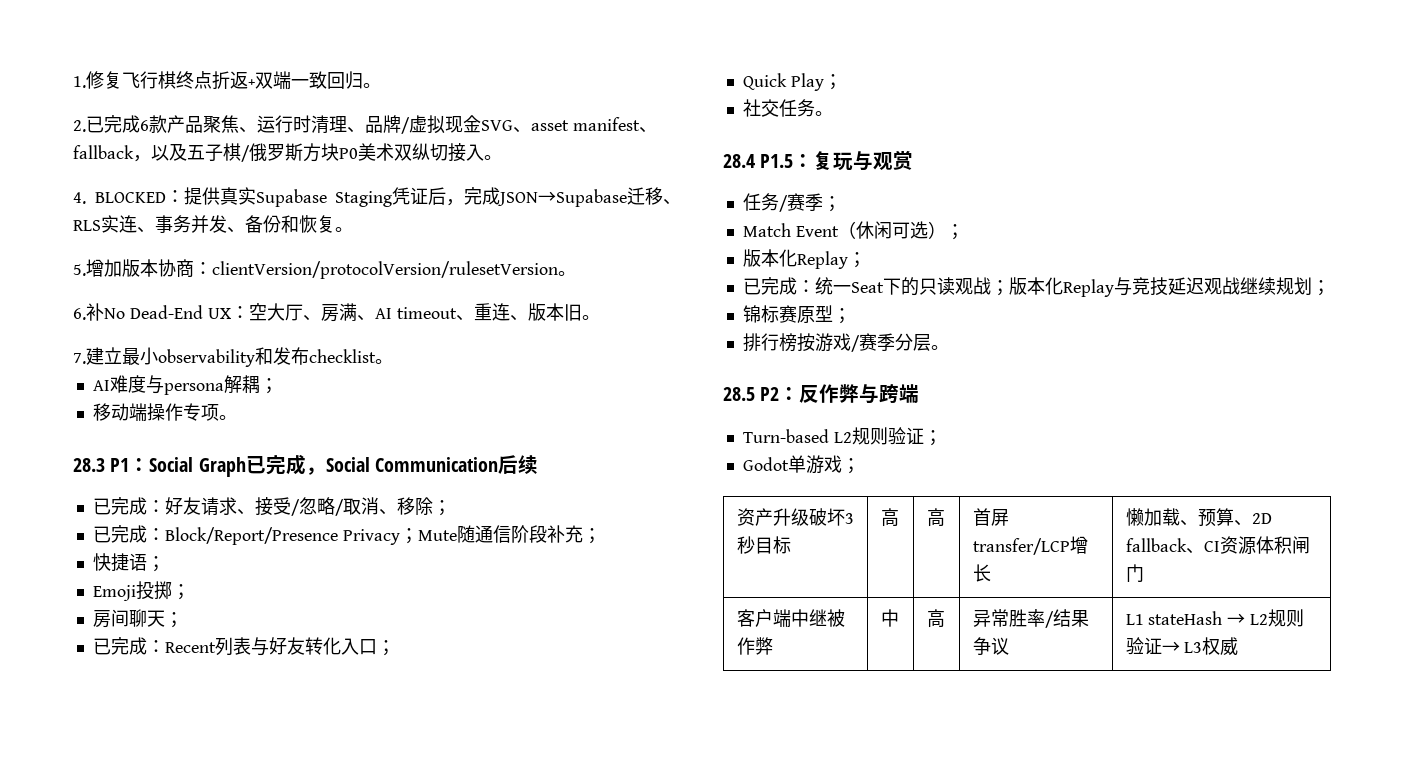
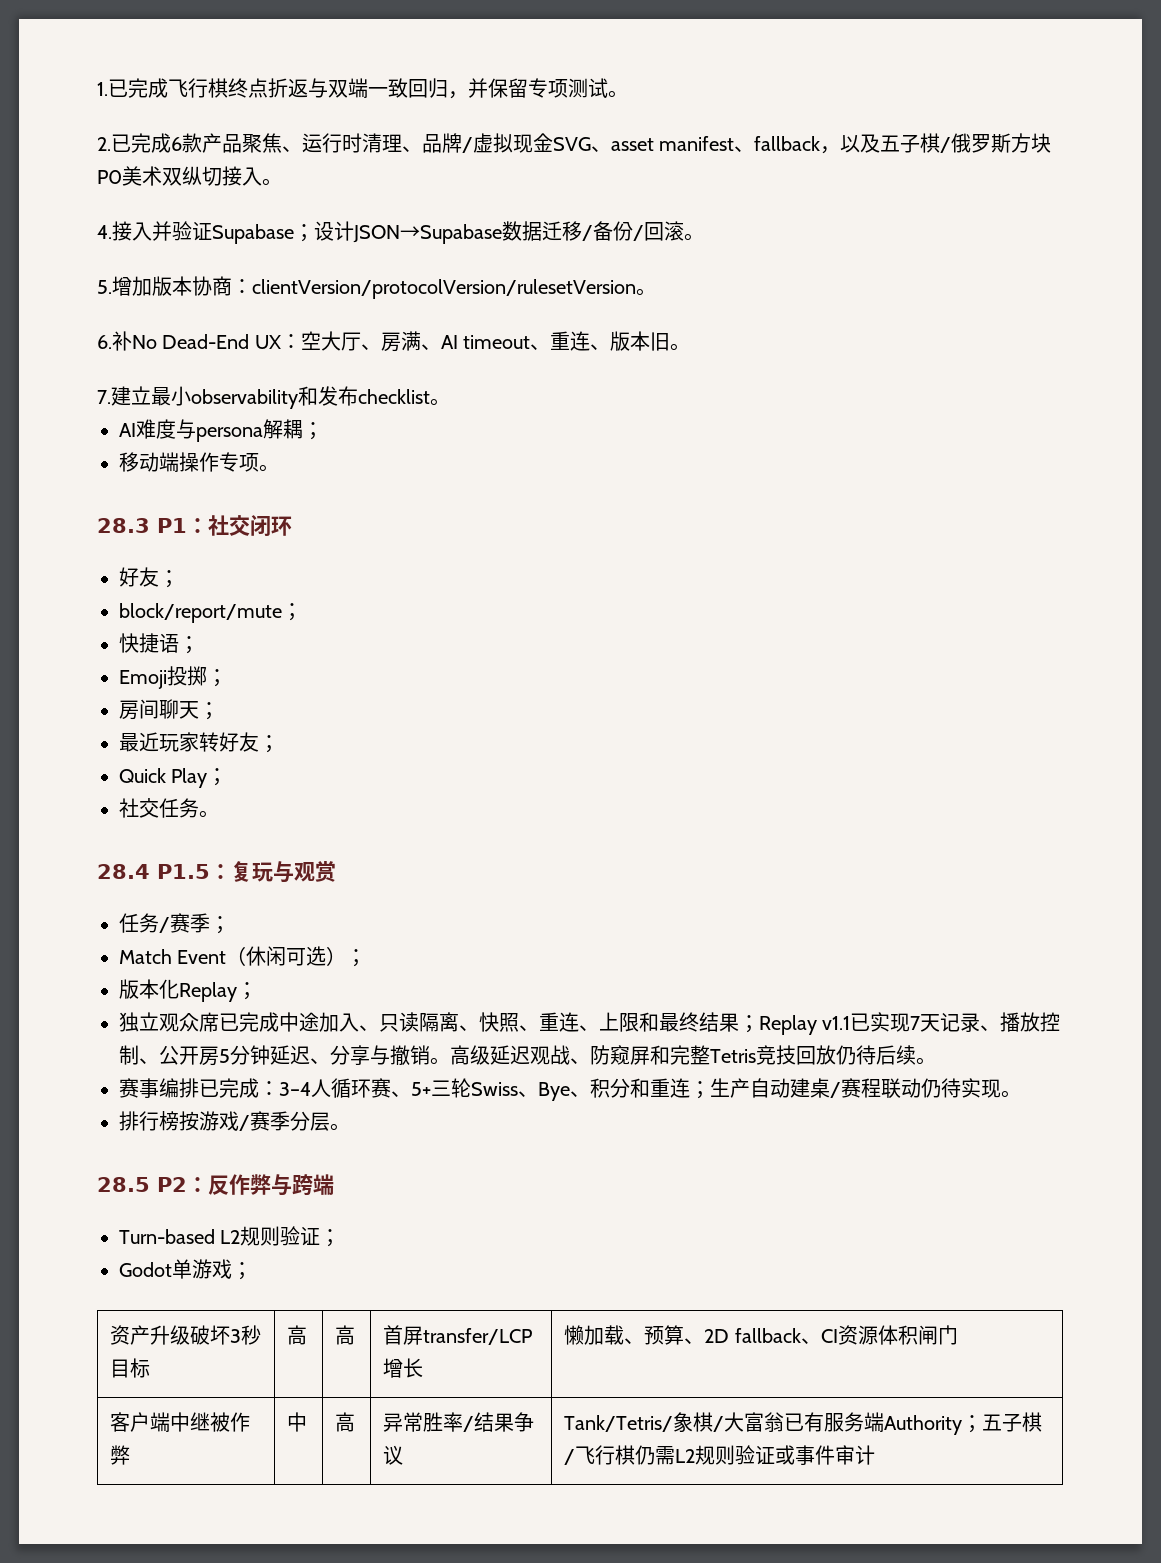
[86,71,122,89] 修复 -> [108,78,168,98] 已完成
[248,79,255,87] + -> [308,78,328,98] 与
(363, 80) none -> [448,78,608,99] ，并保留专项测试
[94,187,681,207] [73,215,335,233] BLOCKED：提供真实Supabase Staging凭证后，完成JSON→Supabase迁移、RLS实连、事务并发、备份和恢复 -> [112,221,684,244] 接入并验证Supabase；设计JSON→Supabase数据迁移/备份/回滚
[149,454,538,477] [92,497,451,516] [92,525,583,545] Social Graph已完成，Social Communication后续 // 已完成：好友请求、接受/忽略/取消、移除； // 已完成：Block/Report/Presence Privacy；Mute随通信阶段补充 -> [208,515,292,537] [119,567,179,588] [119,603,282,623] 社交闭环 // 好友； // block/report/mute
[92,637,377,656] 已完成：Recent列表与好友转化入口 -> [119,732,259,752] 最近玩家转好友
[742,277,1330,297] [742,305,851,324] 已完成：统一Seat下的只读观战；版本化Replay与竞技延迟观战继续规划； // 锦标赛原型； -> [119,1012,1061,1035] [119,1045,936,1066] [119,1078,1021,1101] 独立观众席已完成中途加入、只读隔离、快照、重连、上限和最终结果；Replay v1.1已实现7天记录、播放控制、公开房5分钟延迟、分享与撤销。高级延迟观战、防窥屏和完整Tetris竞技回放仍待后续。 // 赛事编排已完成：3–4人循环赛、5+三轮Swiss、Bye、积分和重连；生产自动建桌/赛程联动仍待实现。
[1125,609,1305,627] [1125,637,1239,655] L1 stateHash → L2规则验证→ L3权威 -> [564,1412,1043,1435] [564,1445,876,1465] Tank/Tetris/象棋/大富翁已有服务端Authority；五子棋/飞行棋仍需L2规则验证或事件审计

